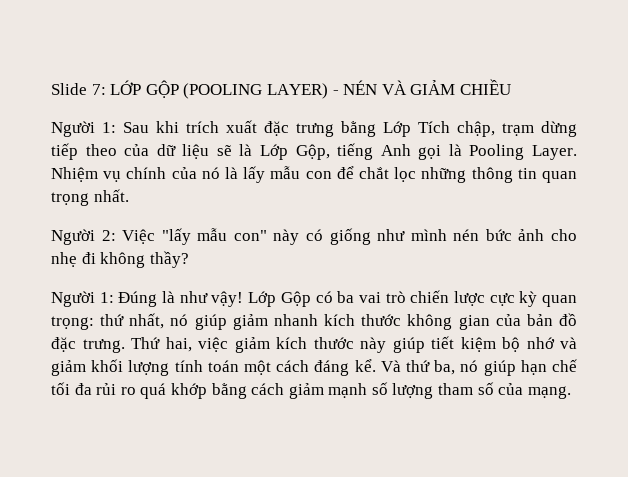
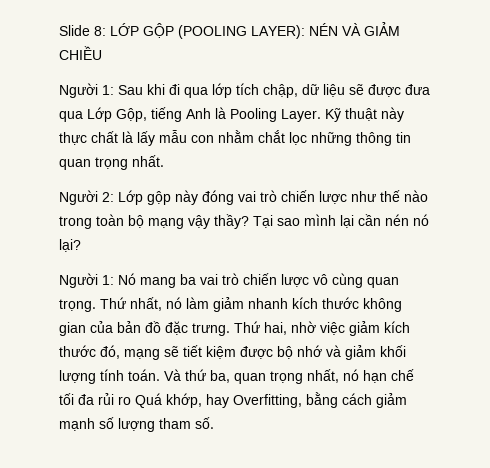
[91,84,106,95] 7: -> [94,26,106,36] 8:
[266,83,339,99] LAYER) - -> [251,25,305,39] LAYER):
[186,120,577,137] [51,143,253,160] trích xuất đặc trưng bằng Lớp Tích chập, trạm dừng tiếp theo của dữ liệu sẽ là -> [169,83,430,98] [59,111,83,122] đi qua lớp tích chập, dữ liệu sẽ được đưa qua
[418,145,442,160] gọi -> (211, 113) none
[51,167,220,182] Nhiệm vụ chính của nó -> [325,107,404,122] [59,131,118,145] Kỹ thuật này thực chất
[336,166,354,179] để -> [218,130,254,143] nhằm
[122,228,577,245] [51,251,189,268] [51,291,333,307] Việc "lấy mẫu con" này có giống như mình nén bức ảnh cho nhẹ đi không thầy? // Người 1: Đúng là như vậy! Lớp Gộp có -> [118,190,428,205] [59,214,429,229] [59,239,81,252] [59,273,176,288] Lớp gộp này đóng vai trò chiến lược như thế nào trong toàn bộ mạng vậy thầy? Tại sao mình lại cần nén nó lại? // Người 1: Nó mang
[489,291,577,307] [51,313,227,330] cực kỳ quan trọng: thứ nhất, nó giúp -> [313,273,399,288] [59,297,209,312] vô cùng quan trọng. Thứ nhất, nó làm
(192, 344) none -> [291,321,316,333] nhờ
[360,337,425,353] này giúp -> [100,345,179,360] đó, mạng sẽ
(496, 344) none -> [240,346,273,359] được
[207,359,516,376] toán một cách đáng kể. Và thứ ba, nó giúp -> [128,369,359,384] toán. Và thứ ba, quan trọng nhất, nó
[140,383,207,399] quá khớp -> [135,393,302,408] Quá khớp, hay Overfitting,
[477,382,571,399] số của mạng. -> [195,417,214,429] số.

